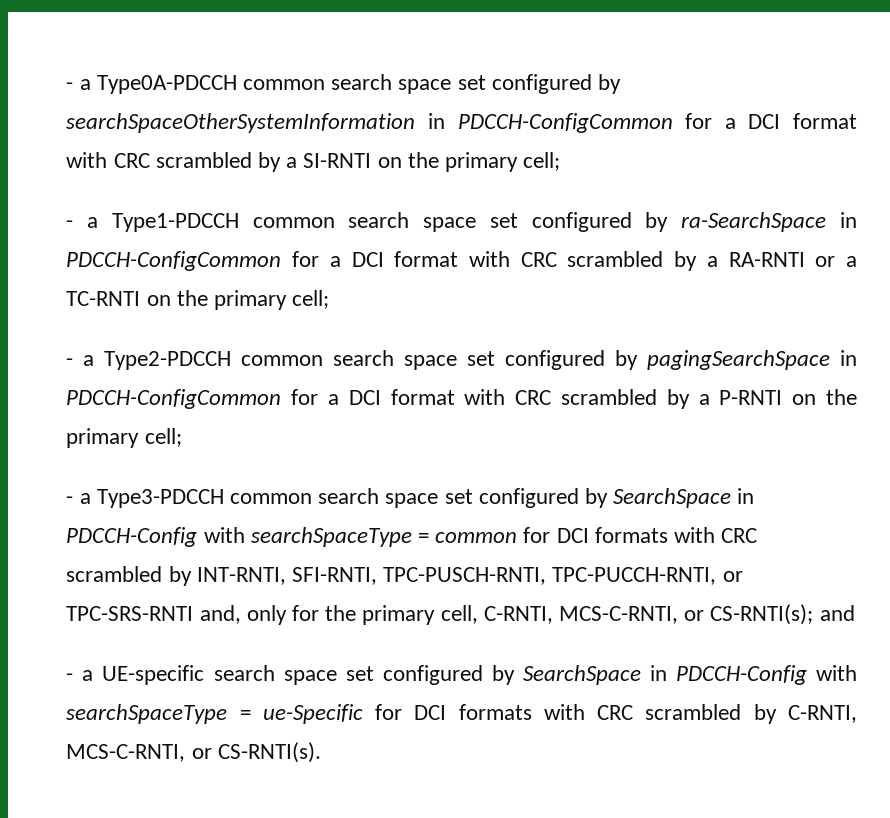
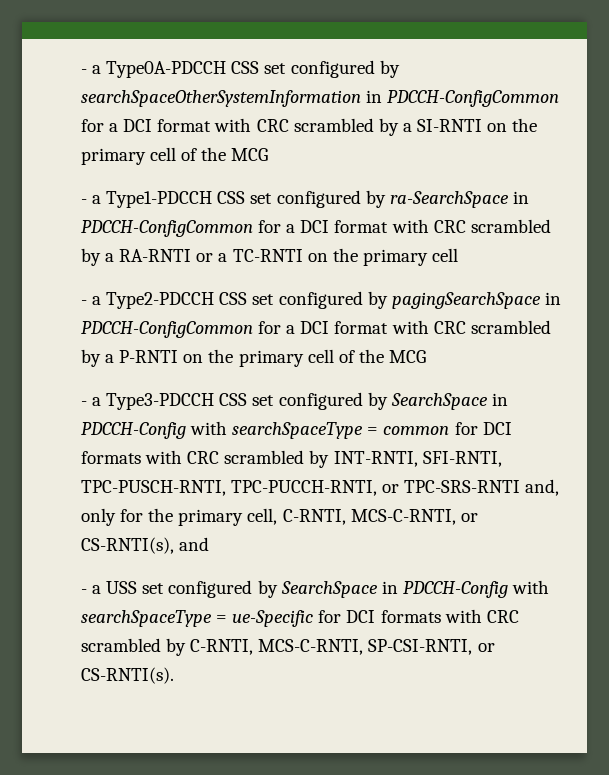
[242,74,452,94] common search space -> [231,61,260,74] CSS
[523,152,561,171] cell; -> [150,147,269,161] cell of the MCG
[252,212,477,232] common search space -> [217,191,246,204] CSS
[292,290,330,309] cell; -> [432,248,459,262] cell
[241,350,458,370] common search space -> [219,292,248,305] CSS
[144,428,182,447] cell; -> [307,349,427,363] cell of the MCG
[229,488,439,508] common search space -> [219,393,248,406] CSS
[710,604,814,625] CS-RNTI(s); -> [80,537,174,554] CS-RNTI(s),
[102,665,337,685] UE-specific search space -> [106,581,138,594] USS
(186, 753) none -> [368,639,473,655] SP-CSI-RNTI,

